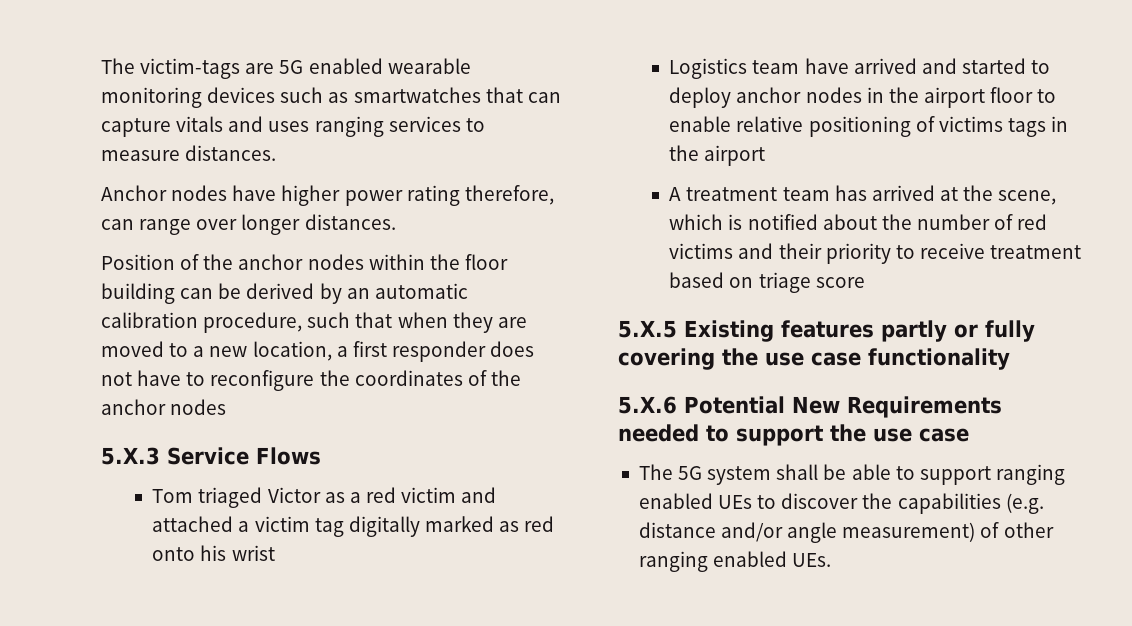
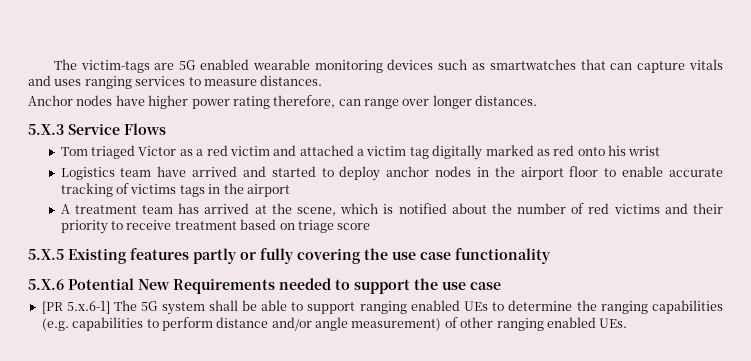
[101,254,508,270] [101,283,468,304] [101,312,527,333] [101,341,535,362] [101,370,521,391] [101,399,227,415] // Position of the anchor nodes within the floor building can be derived by an automatic calibration procedure, such that when they are moved to a new location, a first responder does not have to reconfigure the coordinates of the anchor nodes -> (538, 100) none
[736,116,911,137] relative positioning -> [669,168,723,177] [60,183,113,197] accurate tracking
(969, 435) none -> [41,301,110,314] [PR 5.x.6-1]
[781,493,1044,514] discover the capabilities (e.g. -> [508,300,724,314] [41,317,213,331] determine the ranging capabilities (e.g. capabilities to perform

